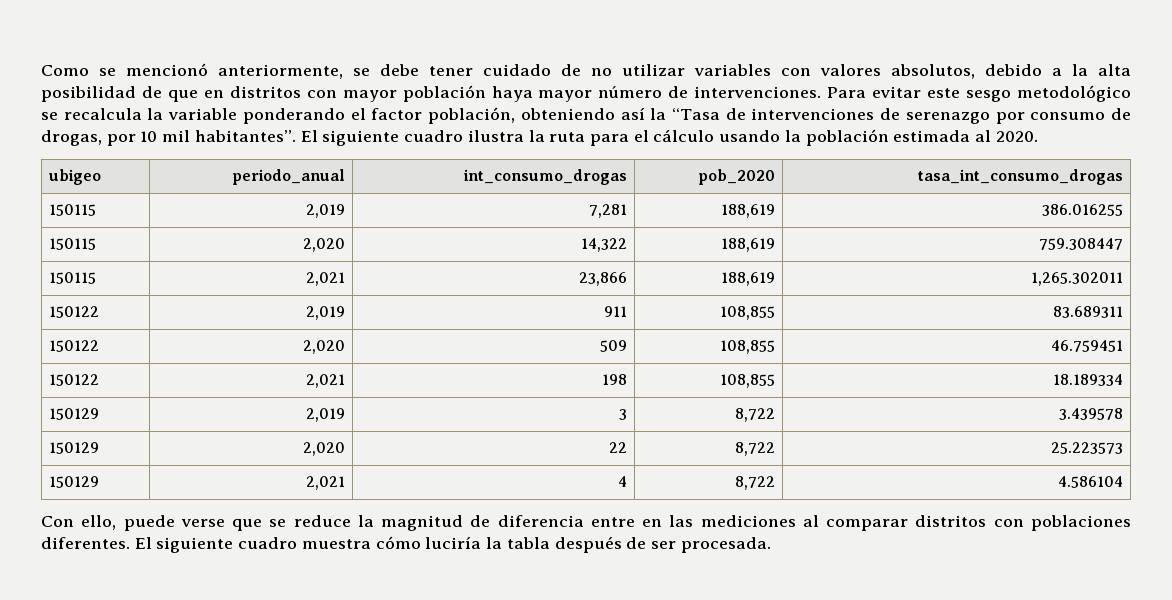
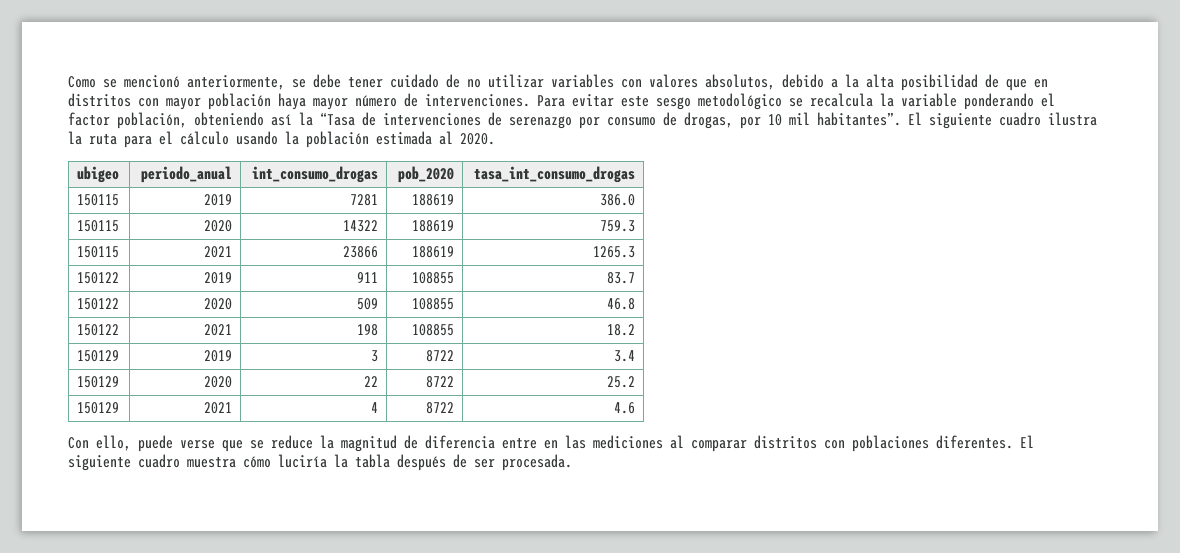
[305,204,345,218] [588,204,627,218] [720,204,775,218] [1041,204,1123,216] [49,238,97,250] [302,238,345,252] [580,238,627,252] [720,238,775,252] [1038,238,1123,250] [49,272,97,284] [305,272,345,286] [578,272,627,286] [720,272,775,286] [1030,272,1123,286] [49,306,100,318] [305,306,345,320] 2,019 | 7,281 | 188,619 | 386.016255 // 150115 | 2,020 | 14,322 | 188,619 | 759.308447 // 150115 | 2,021 | 23,866 | 188,619 | 1,265.302011 // 150122 | 2,019 -> [203,194,232,206] [349,194,378,206] [411,194,454,206] [599,194,635,206] [77,220,120,232] [203,220,232,232] [342,220,378,232] [411,220,454,232] [599,220,635,232] [77,246,120,258] [203,246,232,258] [342,246,378,258] [411,246,454,258] [592,246,635,258] [77,272,120,284] [203,272,232,284] 2019 | 7281 | 188619 | 386.0 // 150115 | 2020 | 14322 | 188619 | 759.3 // 150115 | 2021 | 23866 | 188619 | 1265.3 // 150122 | 2019
[719,306,775,320] [1052,306,1123,318] [49,340,100,352] [302,340,345,354] 108,855 | 83.689311 // 150122 | 2,020 -> [411,272,454,284] [606,272,635,284] [77,298,120,310] [203,298,232,310] 108855 | 83.7 // 150122 | 2020
[719,340,775,354] [1050,340,1123,352] [49,374,100,386] [305,374,345,388] 108,855 | 46.759451 // 150122 | 2,021 -> [411,298,454,310] [606,298,635,310] [77,324,120,336] [203,324,232,336] 108855 | 46.8 // 150122 | 2021
[719,374,775,388] [1052,374,1123,386] [49,408,100,420] [305,408,345,422] 108,855 | 18.189334 // 150129 | 2,019 -> [411,324,454,336] [606,324,635,336] [77,350,120,362] [203,350,232,362] 108855 | 18.2 // 150129 | 2019
[734,408,775,422] [1058,408,1123,420] [49,442,100,454] [302,442,345,456] 8,722 | 3.439578 // 150129 | 2,020 -> [425,350,454,362] [613,350,635,362] [77,376,120,388] [203,376,232,388] 8722 | 3.4 // 150129 | 2020
[734,442,775,456] [1050,442,1123,454] [49,476,100,488] [305,476,345,490] 8,722 | 25.223573 // 150129 | 2,021 -> [425,376,454,388] [606,376,635,388] [77,402,120,414] [203,402,232,414] 8722 | 25.2 // 150129 | 2021
[734,476,775,490] [1057,476,1123,488] 8,722 | 4.586104 -> [425,402,454,414] [613,402,635,414] 8722 | 4.6

